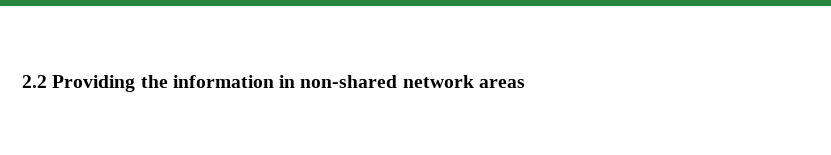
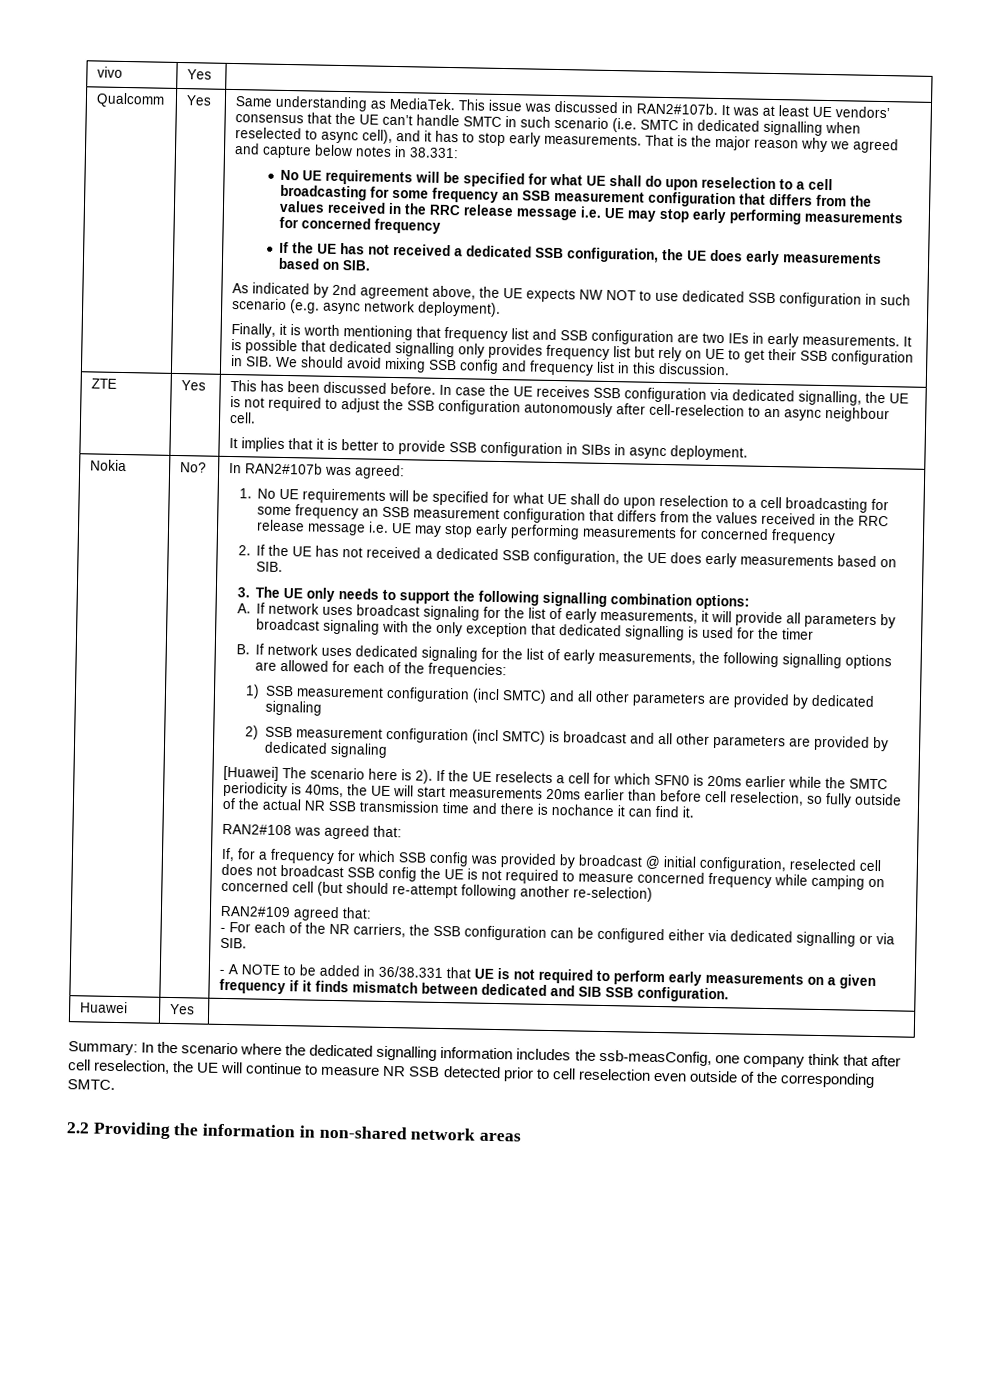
(22, 81) none -> [97,66,124,78] [187,69,213,80] [96,92,166,108] [186,95,213,106] [235,95,891,119] [235,112,862,136] [235,127,900,154] [234,143,460,159] [280,169,834,191] [280,184,873,208] [279,200,904,225] [279,216,442,234] [279,241,883,266] [278,257,372,271] [232,282,912,308] [232,298,502,317] [231,323,913,348] [231,339,915,366] [231,355,731,376] [91,378,118,389] [181,380,207,391] [230,380,910,406] [230,395,891,423] [229,411,257,424] [229,437,749,461] [90,459,128,472] [180,462,208,473] [229,462,406,480] [238,488,890,513] [257,504,890,527] [257,519,837,545] [237,544,898,568] [256,561,284,573] [236,586,751,610] [236,602,897,629] [256,618,815,641] [235,643,893,670] [255,659,508,679] [244,684,875,709] [264,700,322,716] [244,725,889,752] [263,741,388,758] [223,765,889,790] [223,781,903,808] [222,797,695,818] [222,823,403,840] [221,847,883,873] [221,863,886,890] [221,879,654,902] [220,905,373,922] [220,921,896,947] [220,937,248,949] [219,964,877,990] [219,978,730,1003] [80,1001,129,1014] [170,1003,196,1015] [68,1041,901,1068] [67,1059,875,1089] [67,1079,115,1090] vivo | Yes | // Qualcomm | Yes | Same understanding as MediaTek. This issue was discussed in RAN2#107b. It was at least UE vendors’ consensus that the UE can’t handle SMTC in such scenario (i.e. SMTC in dedicated signalling when reselected to async cell), and it has to stop early measurements. That is the major reason why we agreed and capture below notes in 38.331: // No UE requirements will be specified for what UE shall do upon reselection to a cell broadcasting for some frequency an SSB measurement configuration that differs from the values received in the RRC release message i.e. UE may stop early performing measurements for concerned frequency // If the UE has not received a dedicated SSB configuration, the UE does early measurements based on SIB. // As indicated by 2nd agreement above, the UE expects NW NOT to use dedicated SSB configuration in such scenario (e.g. async network deployment). // Finally, it is worth mentioning that frequency list and SSB configuration are two IEs in early measurements. It is possible that dedicated signalling only provides frequency list but rely on UE to get their SSB configuration in SIB. We should avoid mixing SSB config and frequency list in this discussion. // ZTE | Yes | This has been discussed before. In case the UE receives SSB configuration via dedicated signalling, the UE is not required to adjust the SSB configuration autonomously after cell-reselection to an async neighbour cell. // It implies that it is better to provide SSB configuration in SIBs in async deployment. // Nokia | No? | In RAN2#107b was agreed: // 1. No UE requirements will be specified for what UE shall do upon reselection to a cell broadcasting for some frequency an SSB measurement configuration that differs from the values received in the RRC release message i.e. UE may stop early performing measurements for concerned frequency // 2. If the UE has not received a dedicated SSB configuration, the UE does early measurements based on SIB. // 3. The UE only needs to support the following signalling combination options: // A. If network uses broadcast signaling for the list of early measurements, it will provide all parameters by broadcast signaling with the only exception that dedicated signalling is used for the timer // B. If network uses dedicated signaling for the list of early measurements, the following signalling options are allowed for each of the frequencies: // 1) SSB measurement configuration (incl SMTC) and all other parameters are provided by dedicated signaling // 2) SSB measurement configuration (incl SMTC) is broadcast and all other parameters are provided by dedicated signaling // [Huawei] The scenario here is 2). If the UE reselects a cell for which SFN0 is 20ms earlier while the SMTC periodicity is 40ms, the UE will start measurements 20ms earlier than before cell reselection, so fully outside of the actual NR SSB transmission time and there is nochance it can find it. // RAN2#108 was agreed that: // If, for a frequency for which SSB config was provided by broadcast @ initial configuration, reselected cell does not broadcast SSB config the UE is not required to measure concerned frequency while camping on concerned cell (but should re-attempt following another re-selection) // RAN2#109 agreed that: // - For each of the NR carriers, the SSB configuration can be configured either via dedicated signalling or via SIB. // - A NOTE to be added in 36/38.331 that UE is not required to perform early measurements on a given frequency if it finds mismatch between dedicated and SIB SSB configuration. // Huawei | Yes | // Summary: In the scenario where the dedicated signalling information includes the ssb-measConfig, one company think that after cell reselection, the UE will continue to measure NR SSB detected prior to cell reselection even outside of the corresponding SMTC. //

